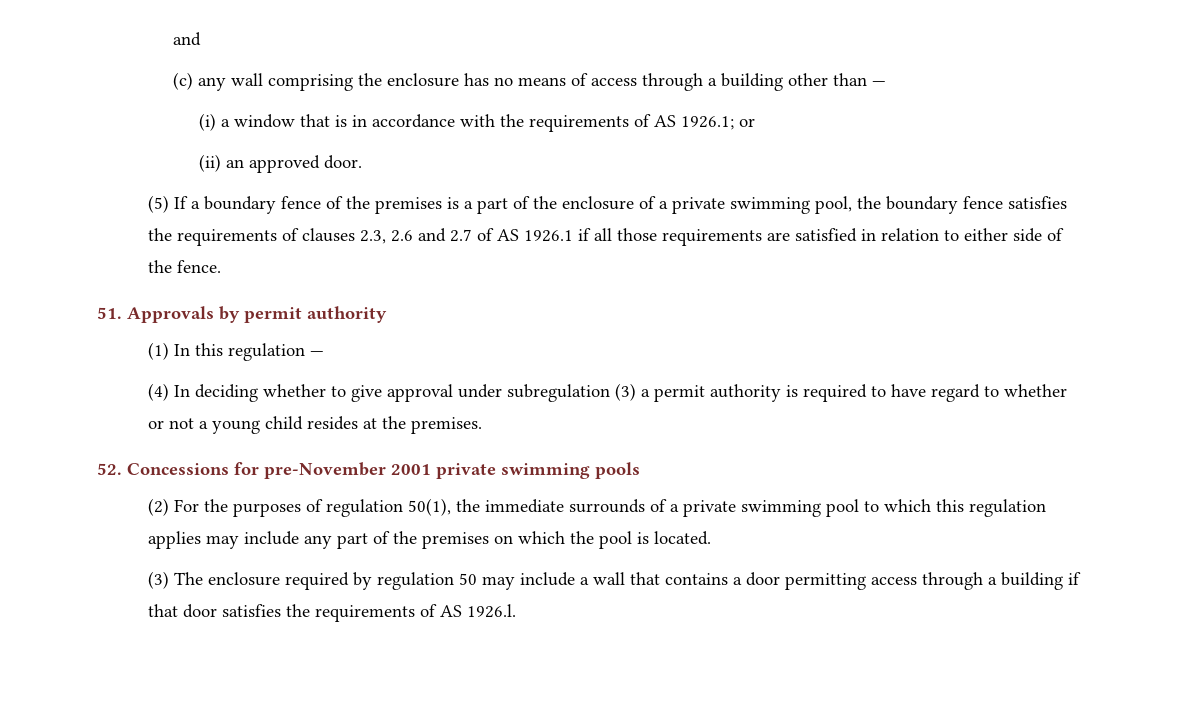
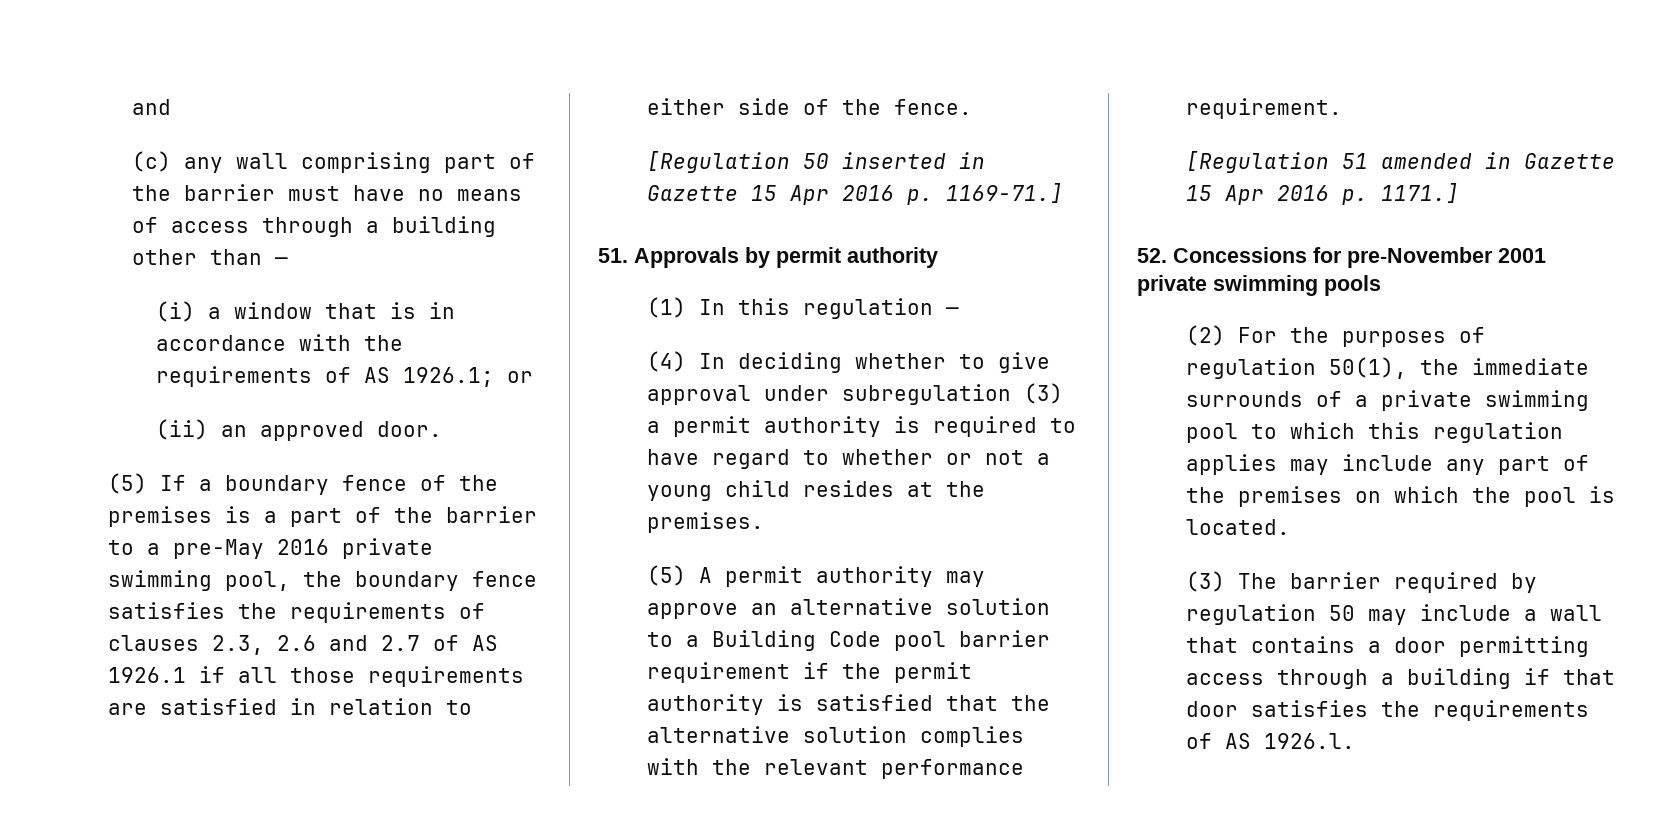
[358,73,490,87] the enclosure has -> [444,153,536,173] [132,184,406,201] part of the barrier must have
[561,196,668,210] enclosure of a -> [445,506,537,523] [107,539,329,559] barrier to a pre-May 2016
(221, 266) none -> [646,151,985,173] [646,183,1063,205] // [Regulation 50 inserted in Gazette 15 Apr 2016 p. 1169-71.]
(482, 425) none -> [646,565,985,587] [646,598,1050,619] [646,630,1050,651] [646,662,972,683] [646,694,1050,715] [646,726,1024,747] [646,758,1024,779] [1185,98,1342,119] [1185,151,1615,173] [1185,183,1459,205] // (5) A permit authority may approve an alternative solution to a Building Code pool barrier requirement if the permit authority is satisfied that the alternative solution complies with the relevant performance requirement. // [Regulation 51 amended in Gazette 15 Apr 2016 p. 1171.]
[207,572,280,586] enclosure -> [1289,572,1381,589] barrier

